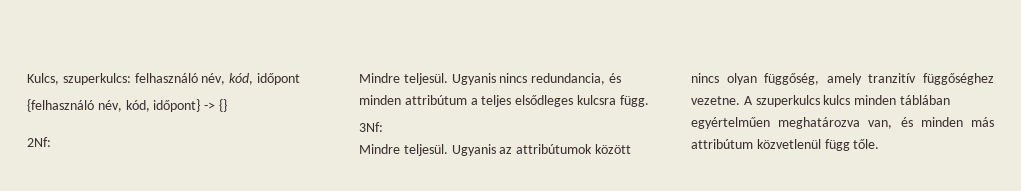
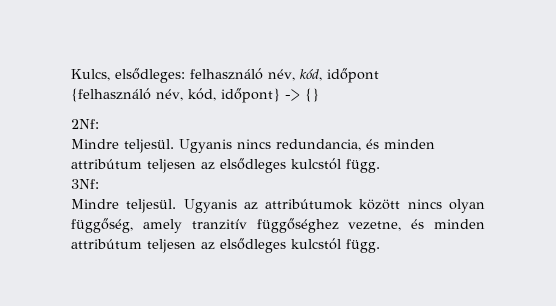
[62,73,131,85] szuperkulcs: -> [115,68,185,83] elsődleges:
[470,95,616,107] a teljes elsődleges kulcsra -> [147,158,341,173] teljesen az elsődleges kulcstól
[691,95,950,107] [691,117,994,129] [691,139,880,151] vezetne. A szuperkulcs kulcs minden táblában egyértelműen meghatározva van, és minden más attribútum közvetlenül függ tőle. -> [348,219,485,231] [71,238,380,253] vezetne, és minden attribútum teljesen az elsődleges kulcstól függ.

